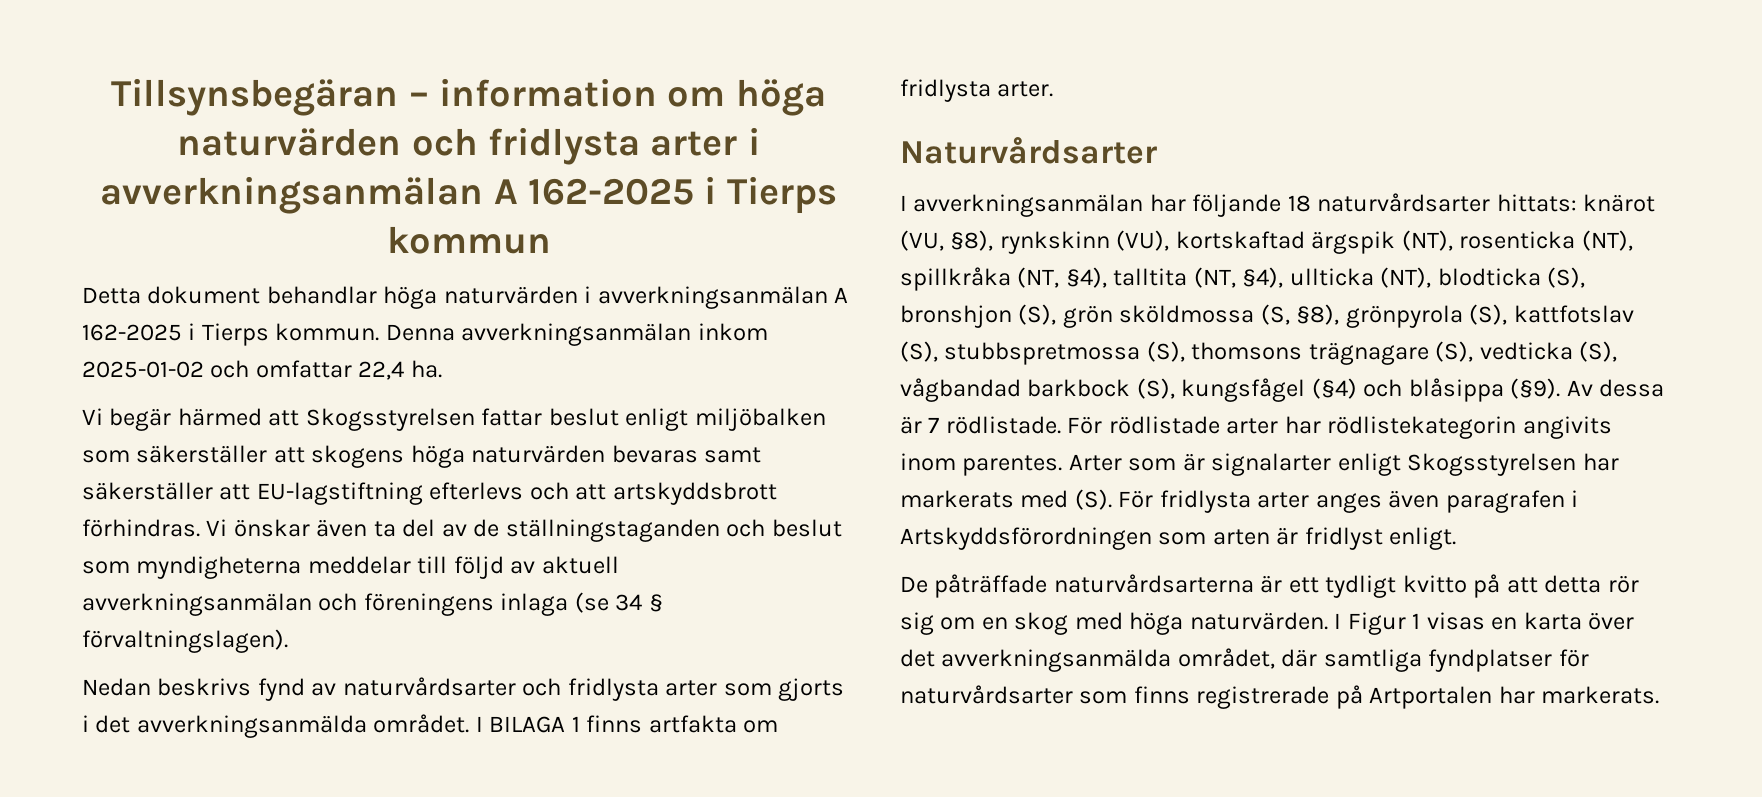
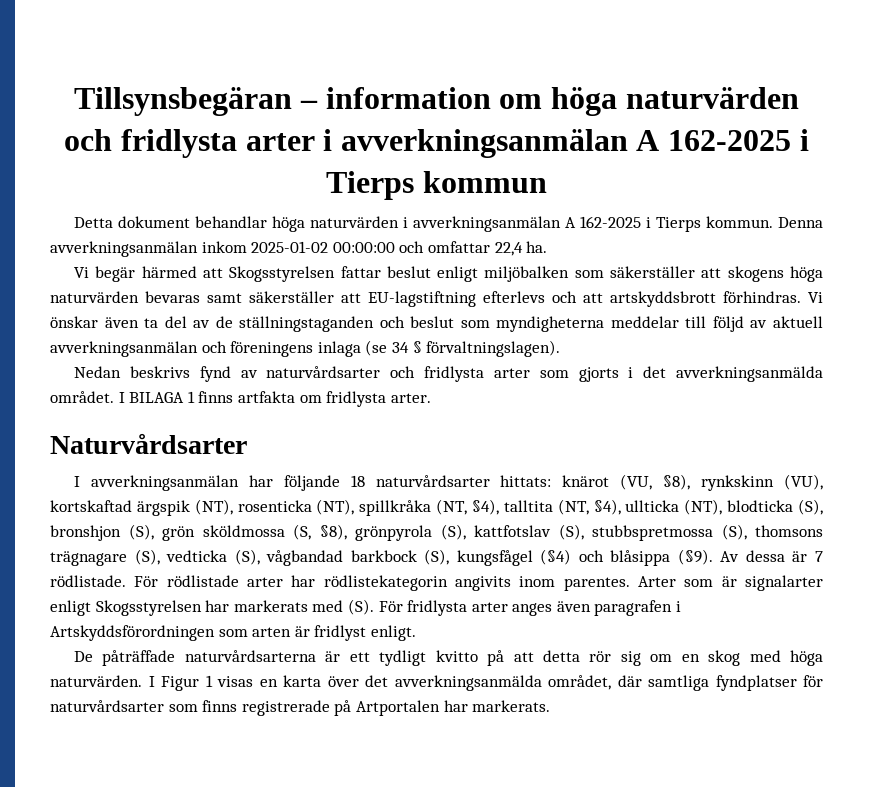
(204, 369) none -> [332,242,395,253] 00:00:00

